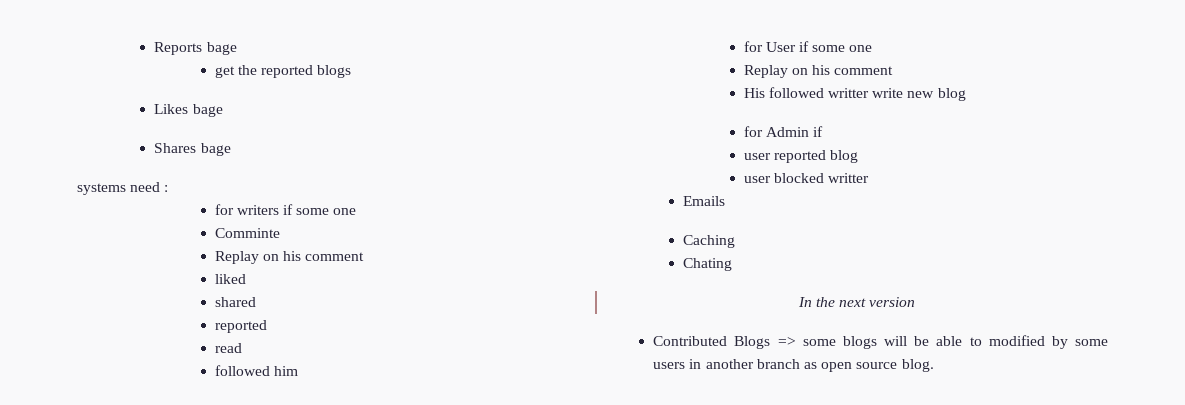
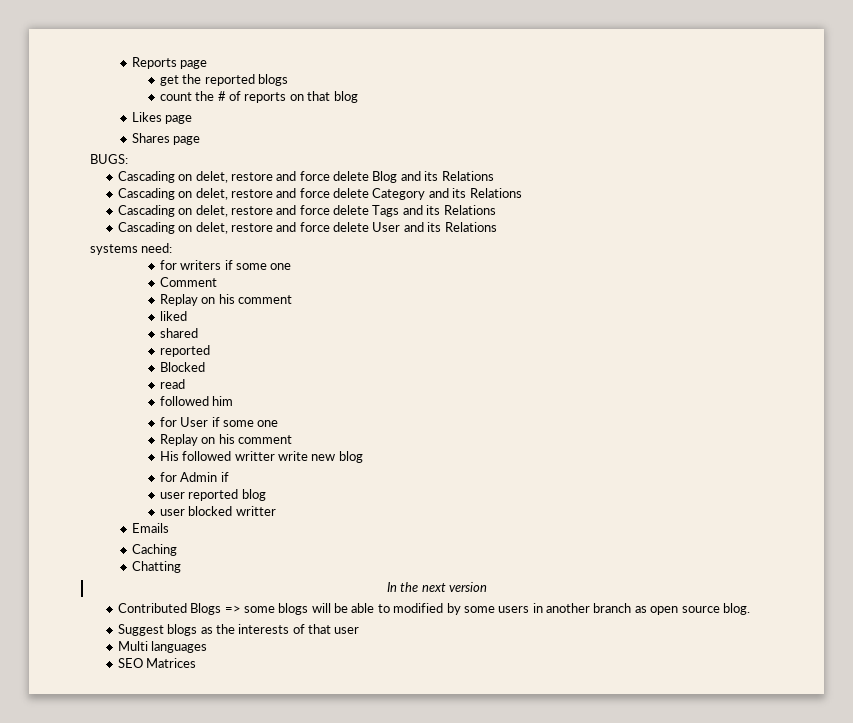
[206,42,237,55] bage -> [180,60,208,69] page
(352, 71) none -> [159,91,358,103] // count the # of reports on that blog
[192,104,223,117] bage -> [165,115,193,124] page
[200,143,231,156] bage -> [173,136,201,145] [90,154,128,164] [117,171,494,183] [117,188,522,200] [117,205,496,217] [117,222,497,234] page // BUGS: // Cascading on delet, restore and force delete Blog and its Relations // Cascading on delet, restore and force delete Category and its Relations // Cascading on delet, restore and force delete Tags and its Relations // Cascading on delet, restore and force delete User and its Relations
[130,182,169,192] need : -> [141,243,173,253] need:
[214,228,280,238] Comminte -> [159,277,217,287] Comment
(267, 326) none -> [159,362,205,372] // Blocked
[683,258,733,271] Chating -> [131,561,181,573] Chatting
(934, 365) none -> [117,624,360,636] [117,641,208,653] [117,658,197,668] // Suggest blogs as the interests of that user // Multi languages // SEO Matrices

